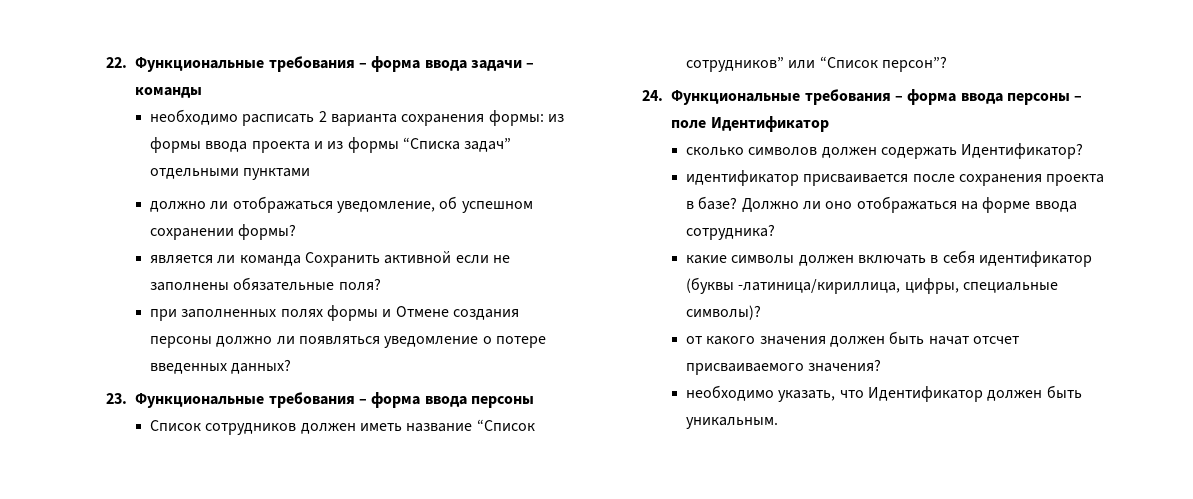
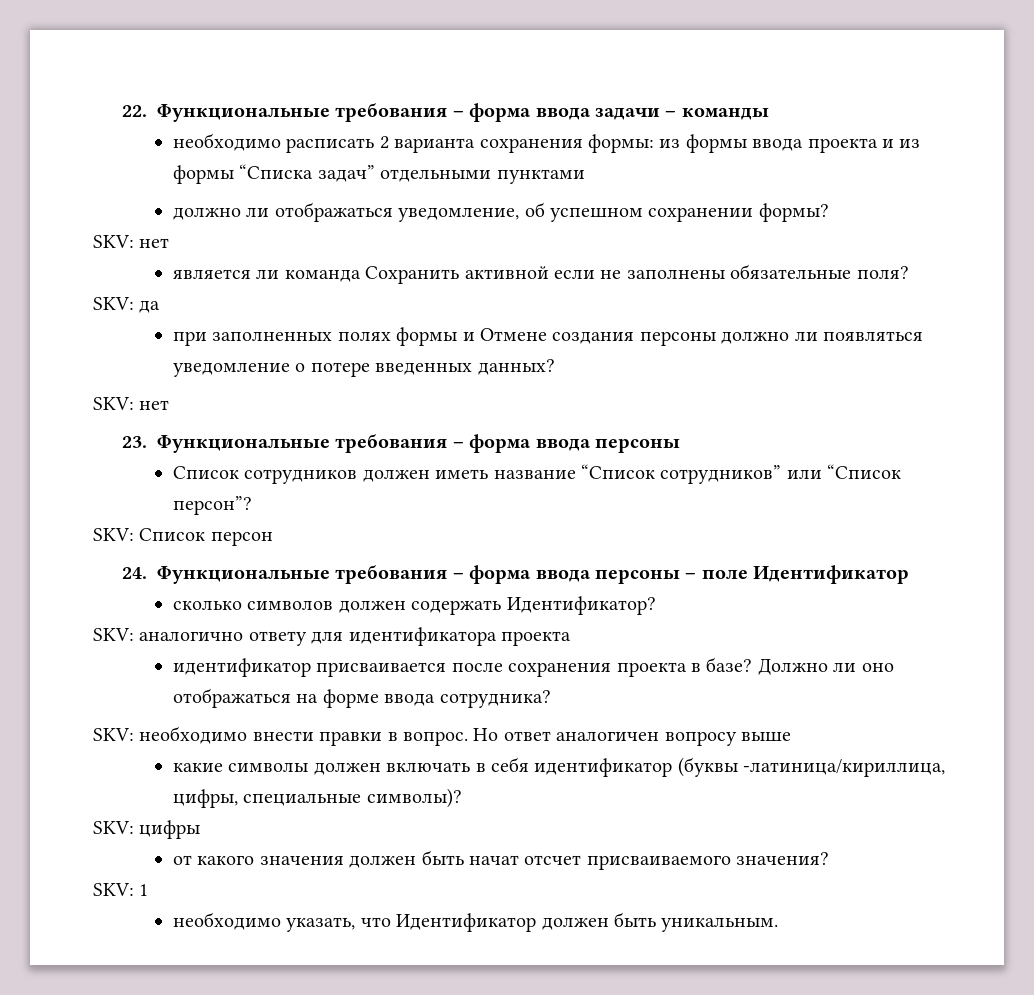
(297, 232) none -> [93,235,170,248] // SKV: нет
(381, 284) none -> [93,297,161,313] // SKV: да
(292, 366) none -> [93,397,170,410] // SKV: нет
(948, 64) none -> [93,528,273,546] // SKV: Список персон
(1084, 151) none -> [93,627,571,646] // SKV: аналогично ответу для идентификатора проекта
(776, 232) none -> [93,726,791,746] // SKV: необходимо внести правки в вопрос. Но ответ аналогичен вопросу выше
(762, 312) none -> [93,820,201,839] // SKV: цифры
(882, 365) none -> [93,883,149,896] // SKV: 1

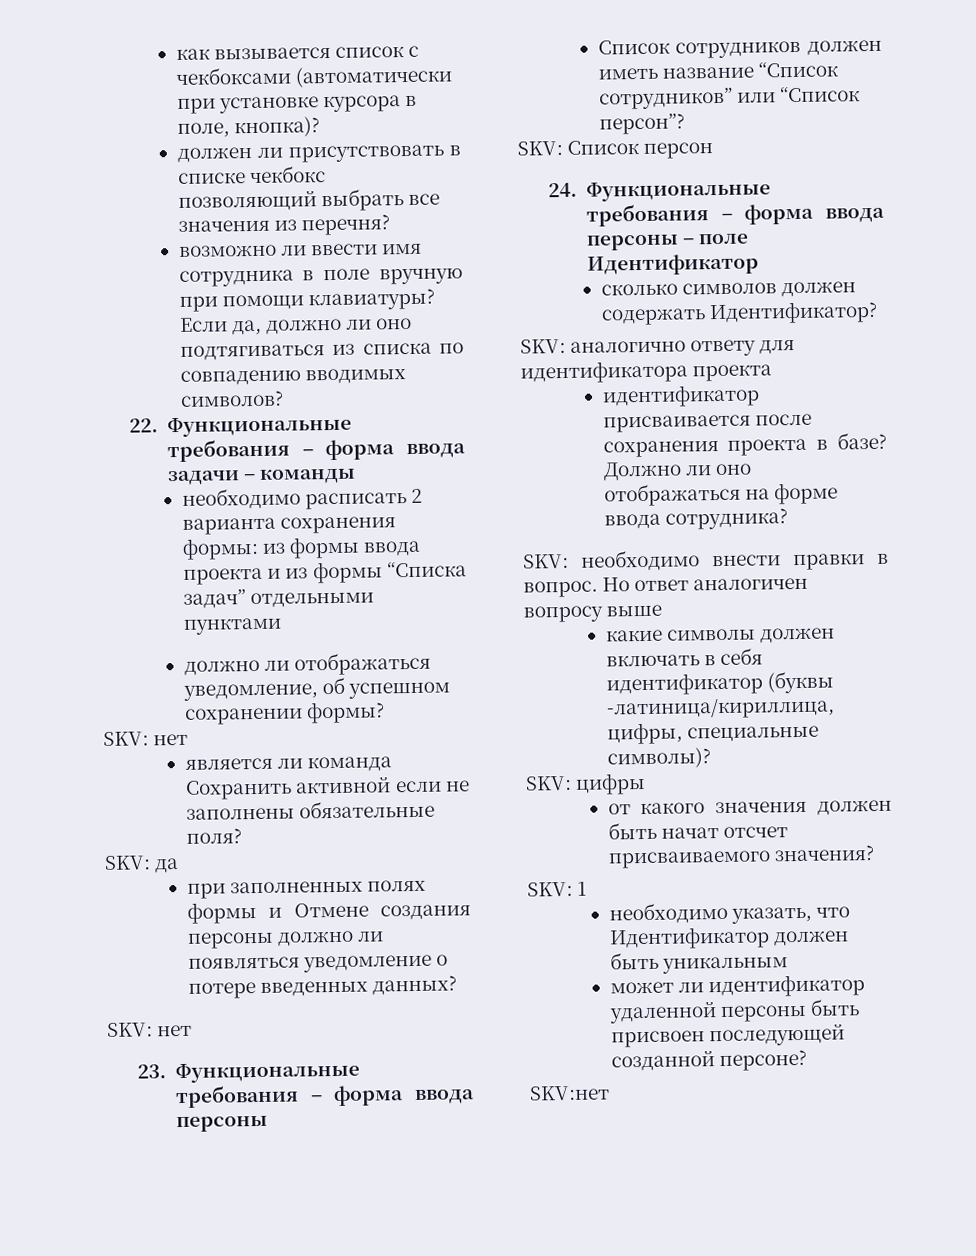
(121, 111) none -> [175,45,419,60] [175,65,452,88] [176,95,417,114] [176,116,320,138] [176,144,461,163] [177,165,326,184] [177,188,440,212] [177,214,390,236] [178,243,422,257] [178,268,464,287] [178,288,435,312] [178,317,413,336] [179,342,464,361] [179,368,406,386] [179,390,284,407] как вызывается список с чекбоксами (автоматически при установке курсора в поле, кнопка)? // должен ли присутствовать в списке чекбокс позволяющий выбрать все значения из перечня? // возможно ли ввести имя сотрудника в поле вручную при помощи клавиатуры? Если да, должно ли оно подтягиваться из списка по совпадению вводимых символов? //
[661,917,779,932] уникальным. -> [661,956,788,974] [609,974,865,998] [608,998,860,1024] [610,1023,845,1048] [610,1049,807,1072] [529,1085,610,1101] уникальным // может ли идентификатор удаленной персоны быть присвоен последующей созданной персоне? // SKV:нет

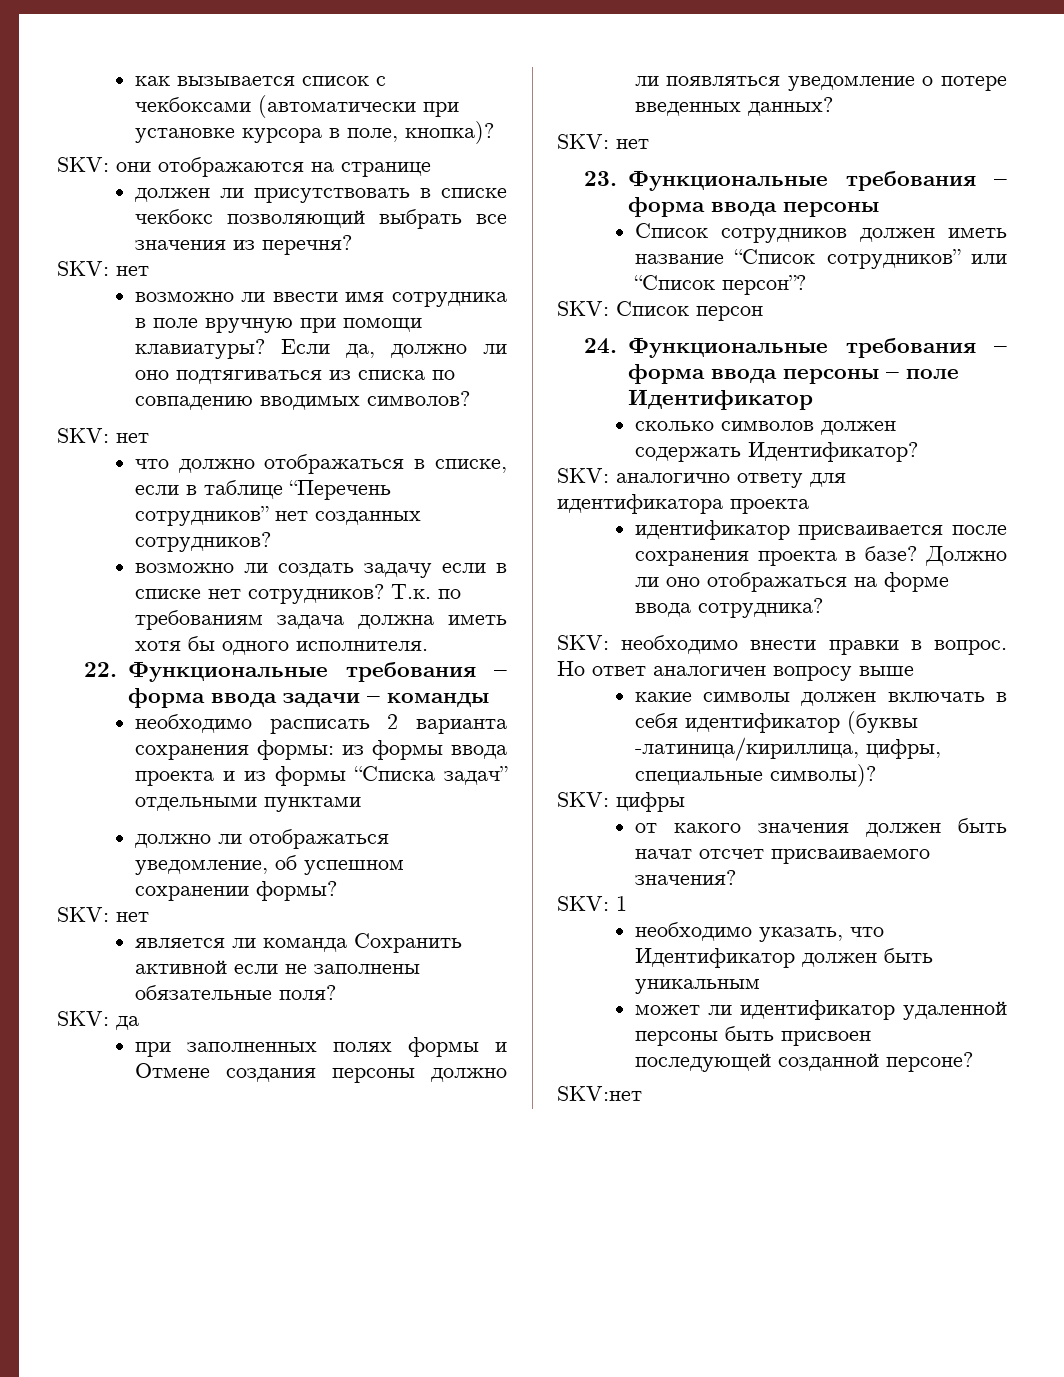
(320, 127) none -> [57,157,431,177] // SKV: они отображаются на странице
(390, 225) none -> [57,261,149,276] // SKV: нет
(284, 398) none -> [57,428,149,443] [134,454,507,474] [134,480,391,500] [134,506,421,526] [134,532,271,552] [134,563,507,578] [134,584,461,604] [134,610,507,630] [134,636,428,655] // SKV: нет // что должно отображаться в списке, если в таблице “Перечень сотрудников” нет созданных сотрудников? // возможно ли создать задачу если в списке нет сотрудников? Т.к. по требованиям задача должна иметь хотя бы одного исполнителя.

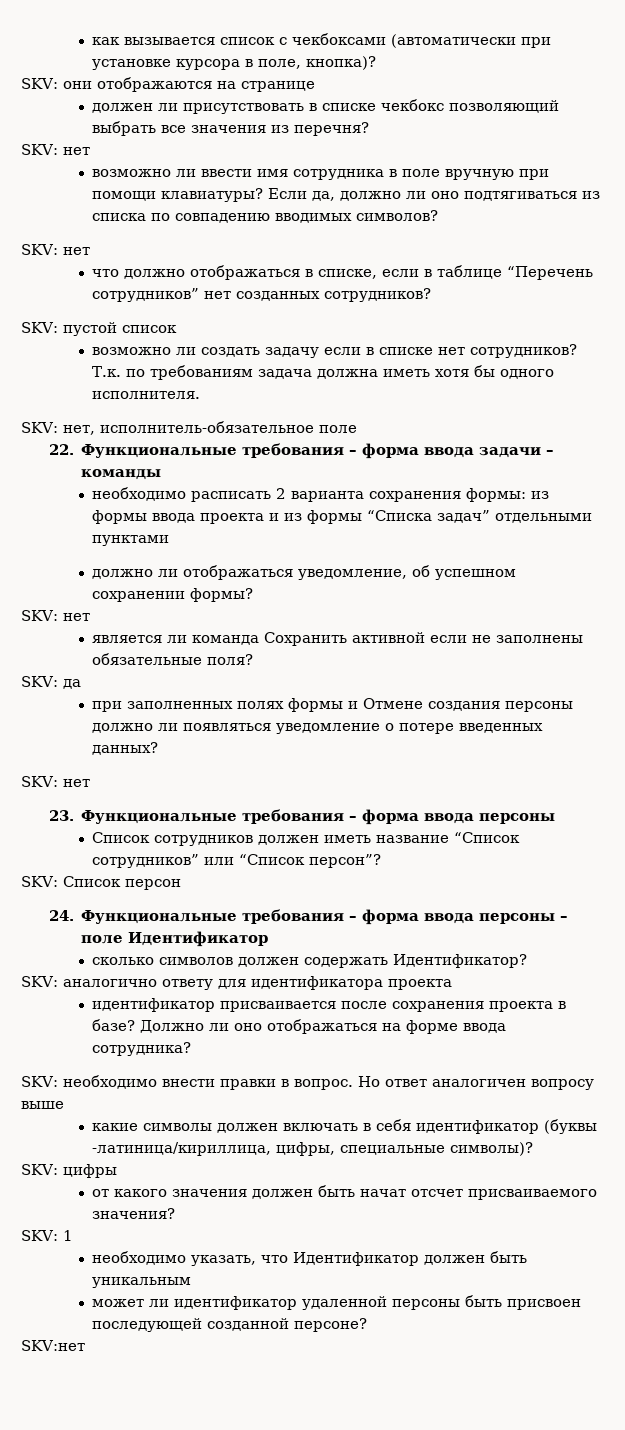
(271, 542) none -> [21,322,177,336] // SKV: пустой список
(428, 646) none -> [21,421,357,435] // SKV: нет, исполнитель-обязательное поле

